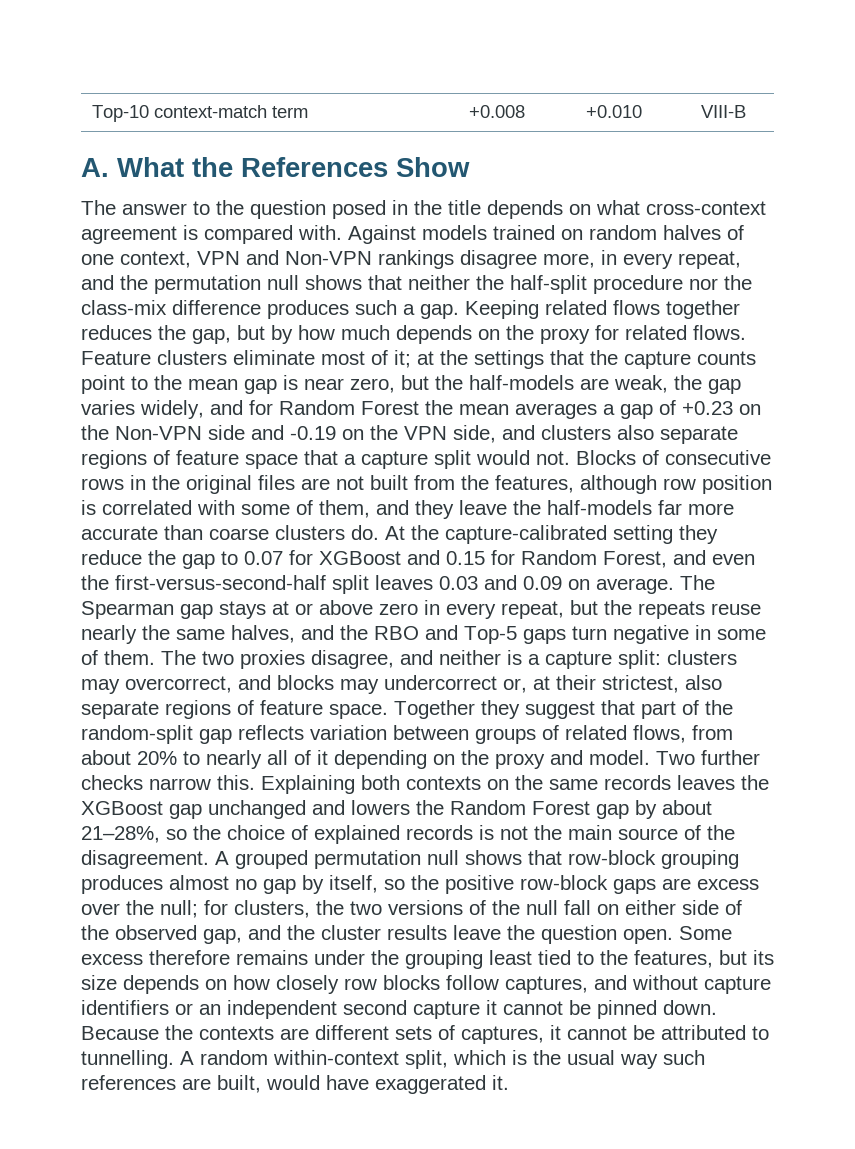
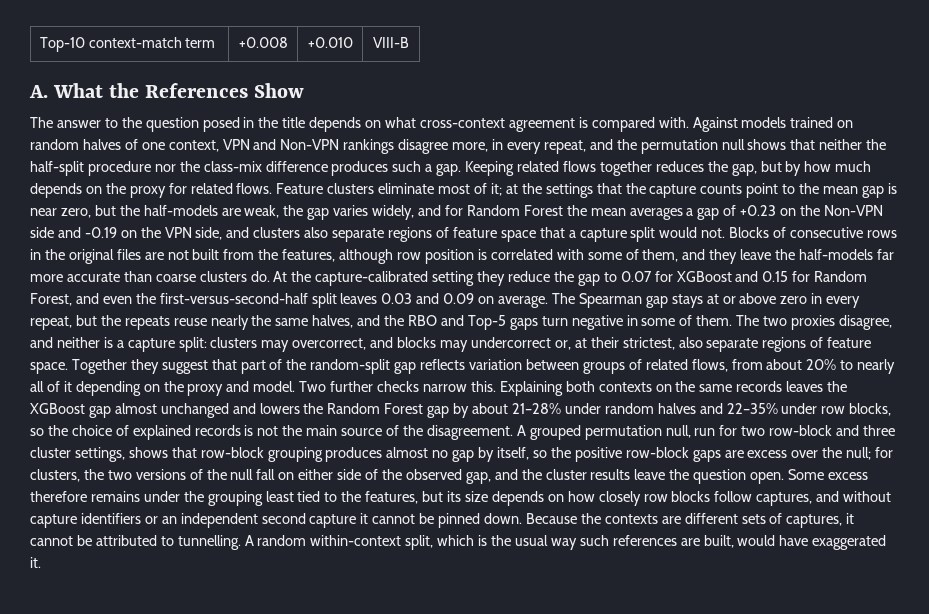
(202, 811) none -> [114,403,157,414] almost
[81,826,160,843] 21–28%, -> [511,403,892,416] 21–28% under random halves and 22–35% under row blocks,
[427,850,459,865] null -> [665,425,896,438] [30,447,125,462] null, run for two row-block and three cluster settings,

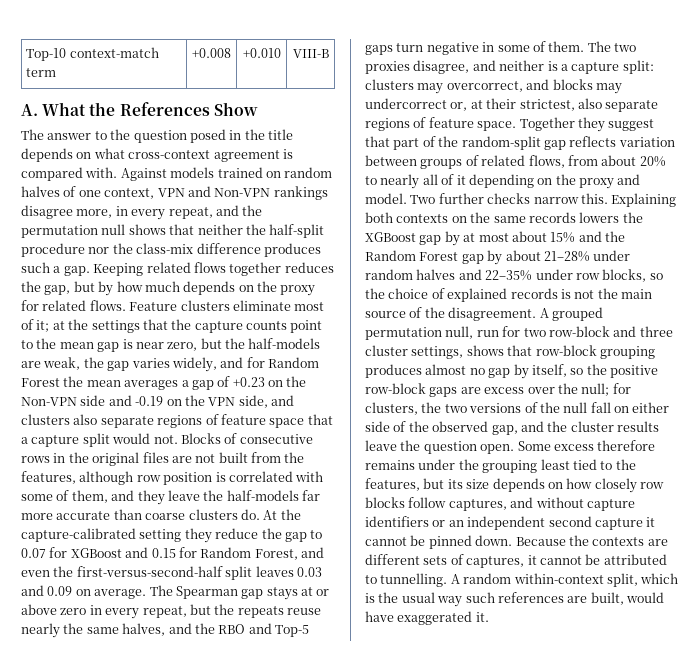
[786,381,824,392] leaves -> [579,212,620,223] lowers
[114,403,300,418] almost unchanged and lowers -> [444,231,602,246] by at most about 15% and

